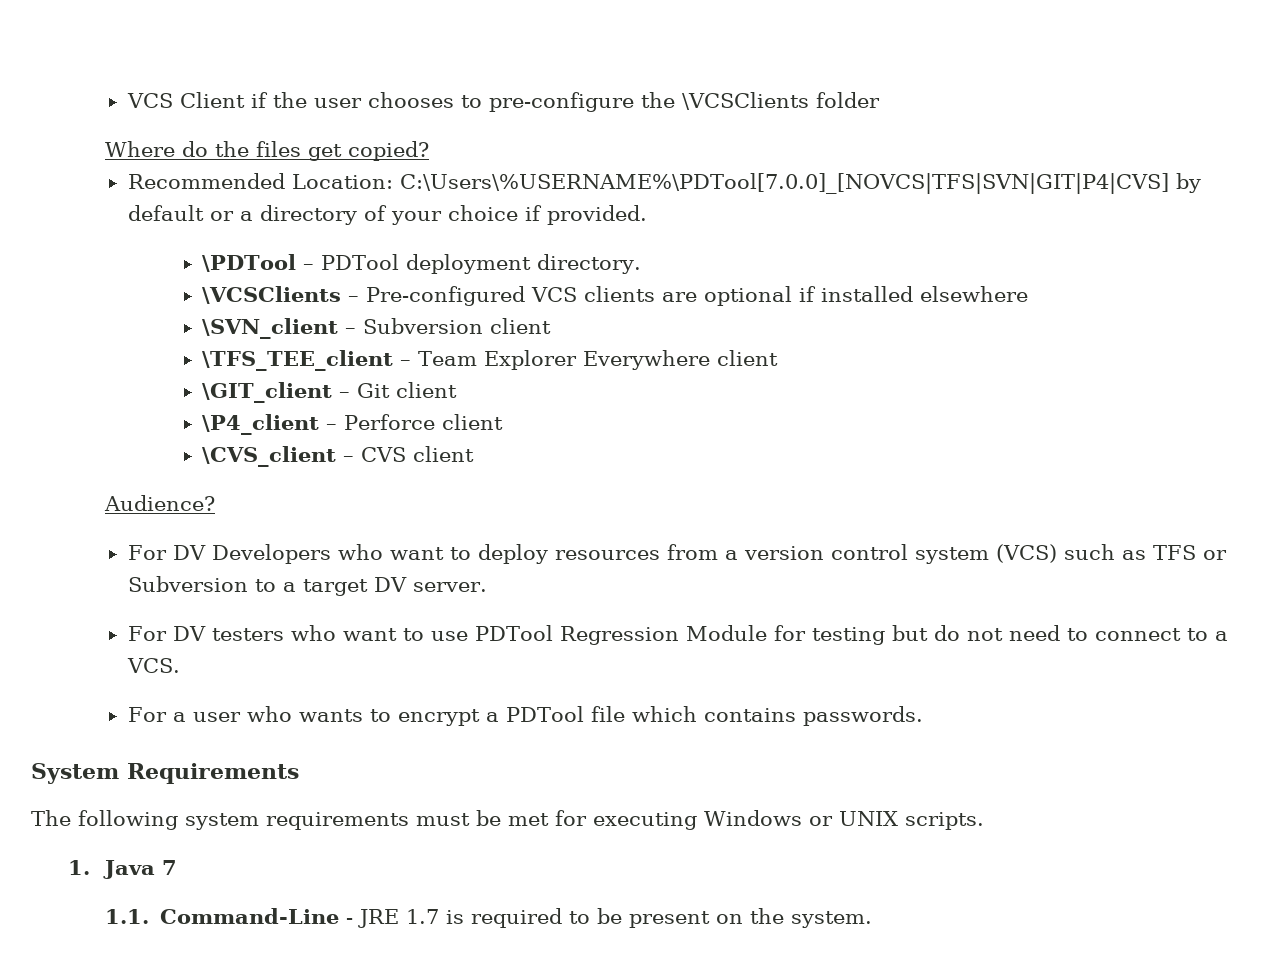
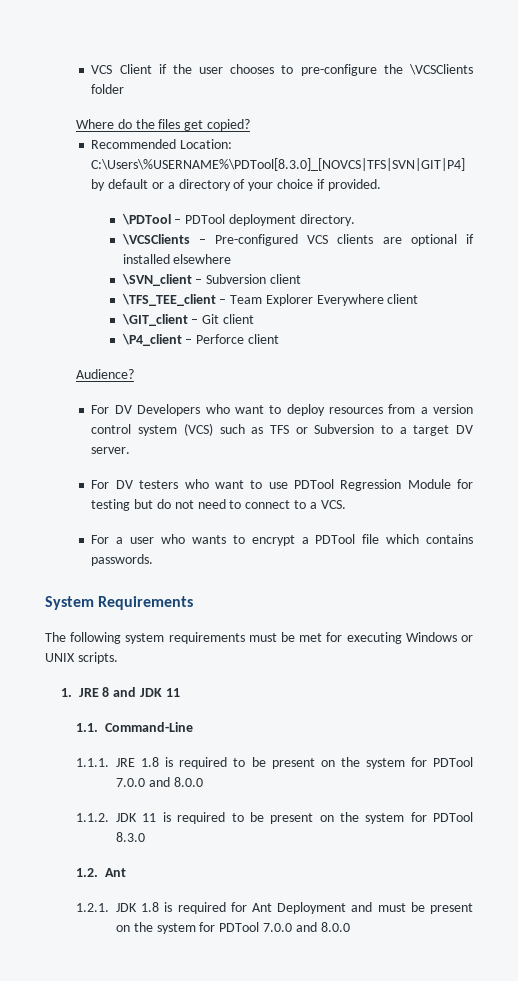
[399,173,1169,194] C:\Users\%USERNAME%\PDTool[7.0.0]_[NOVCS|TFS|SVN|GIT|P4|CVS] -> [91,158,466,171] C:\Users\%USERNAME%\PDTool[8.3.0]_[NOVCS|TFS|SVN|GIT|P4]
[202,446,475,467] // \CVS_client – CVS client -> (279, 339) none
[103,860,178,879] Java 7 -> [78,687,180,697] JRE 8 and JDK 11
[345,908,872,928] - JRE 1.7 is required to be present on the system. -> [76,757,473,769] [116,777,203,787] [76,812,473,824] [116,832,146,842] [76,868,127,877] [76,902,473,914] [116,922,350,934] // 1.1.1. JRE 1.8 is required to be present on the system for PDTool 7.0.0 and 8.0.0 // 1.1.2. JDK 11 is required to be present on the system for PDTool 8.3.0 // 1.2. Ant // 1.2.1. JDK 1.8 is required for Ant Deployment and must be present on the system for PDTool 7.0.0 and 8.0.0

